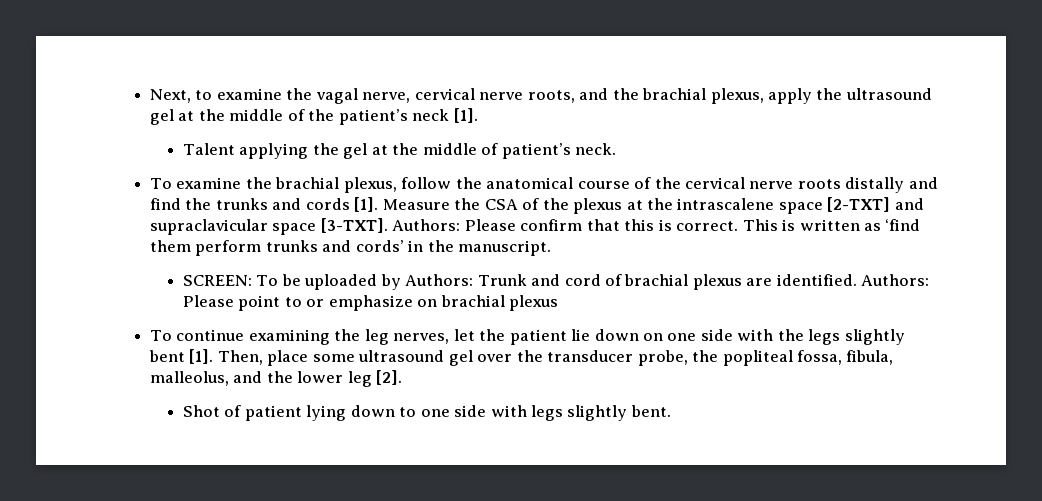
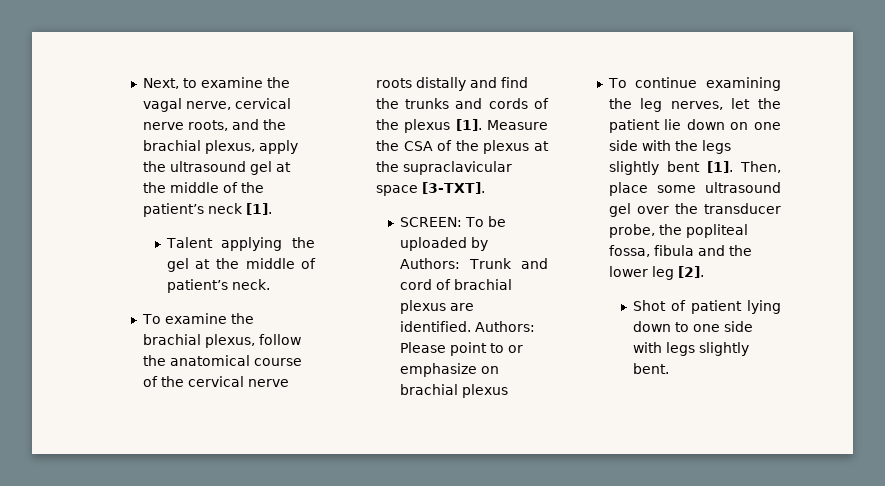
(350, 204) none -> [534,98,549,109] [375,119,451,133] of the plexus
[677,197,924,214] intrascalene space [2-TXT] and -> (399, 166) none
[392,219,921,231] [150,240,552,256] Authors: Please confirm that this is correct. This is written as ‘find them perform trunks and cords’ in the manuscript. -> (485, 188) none
[846,350,894,365] [150,371,230,386] fibula, malleolus, -> [653,245,694,256] fibula

